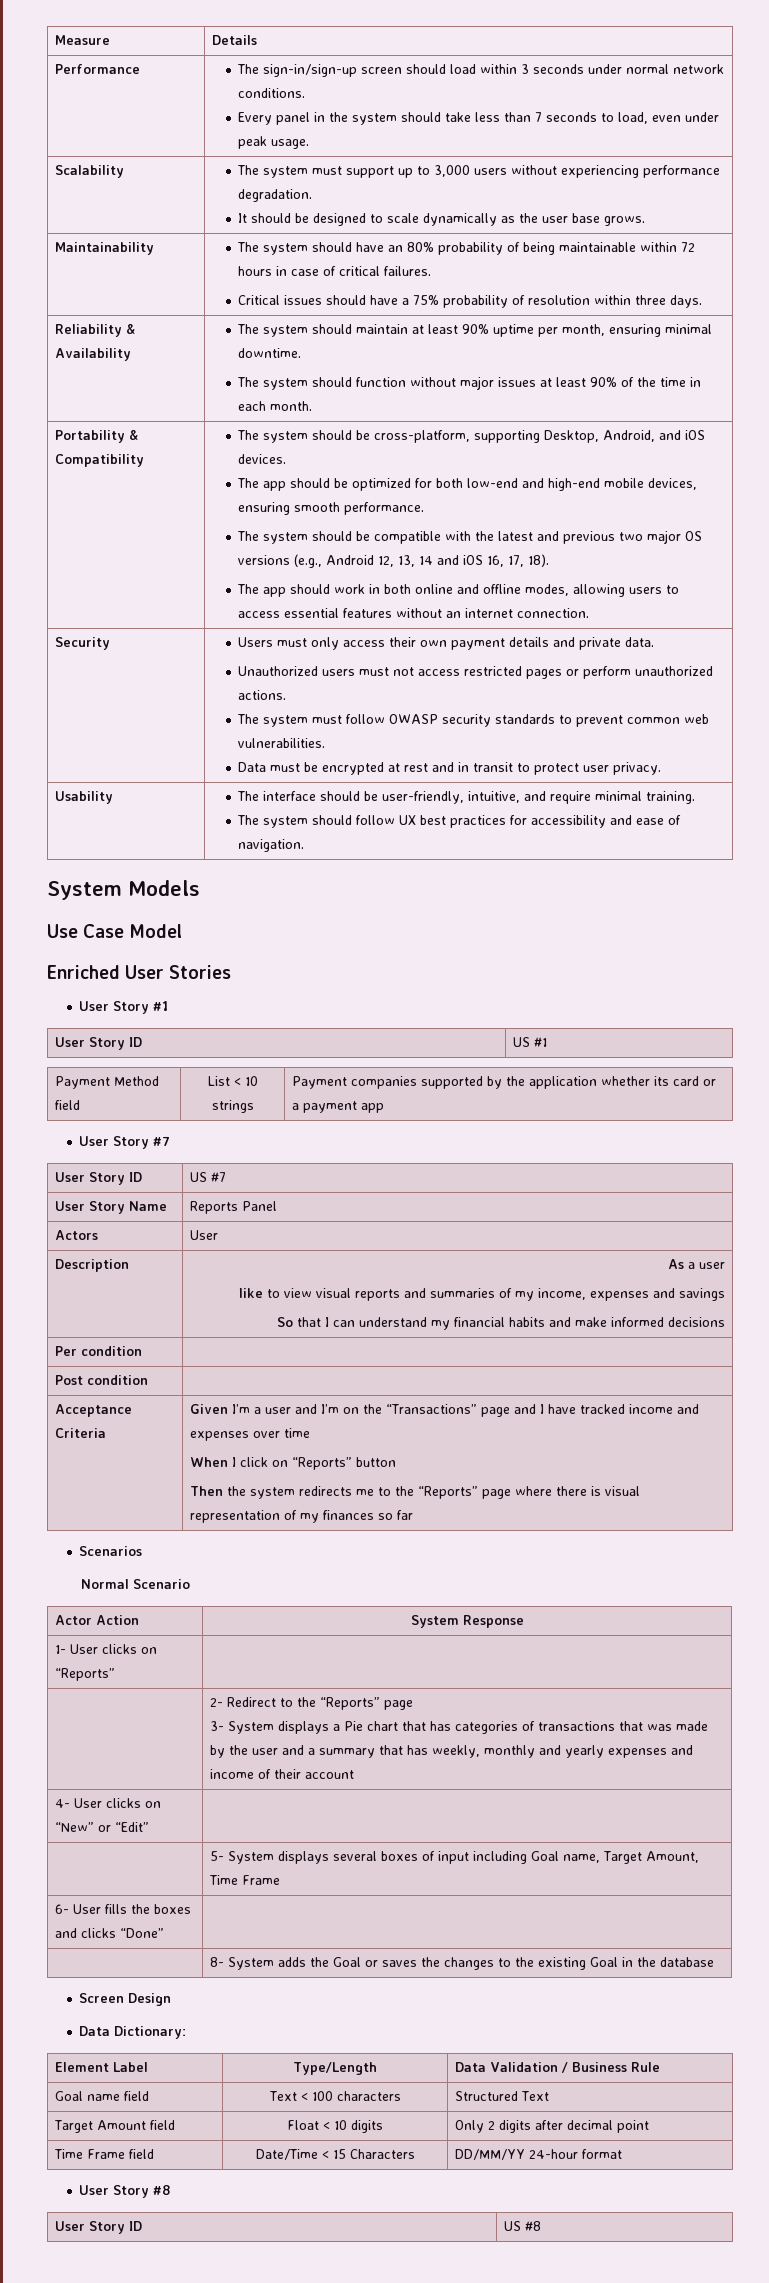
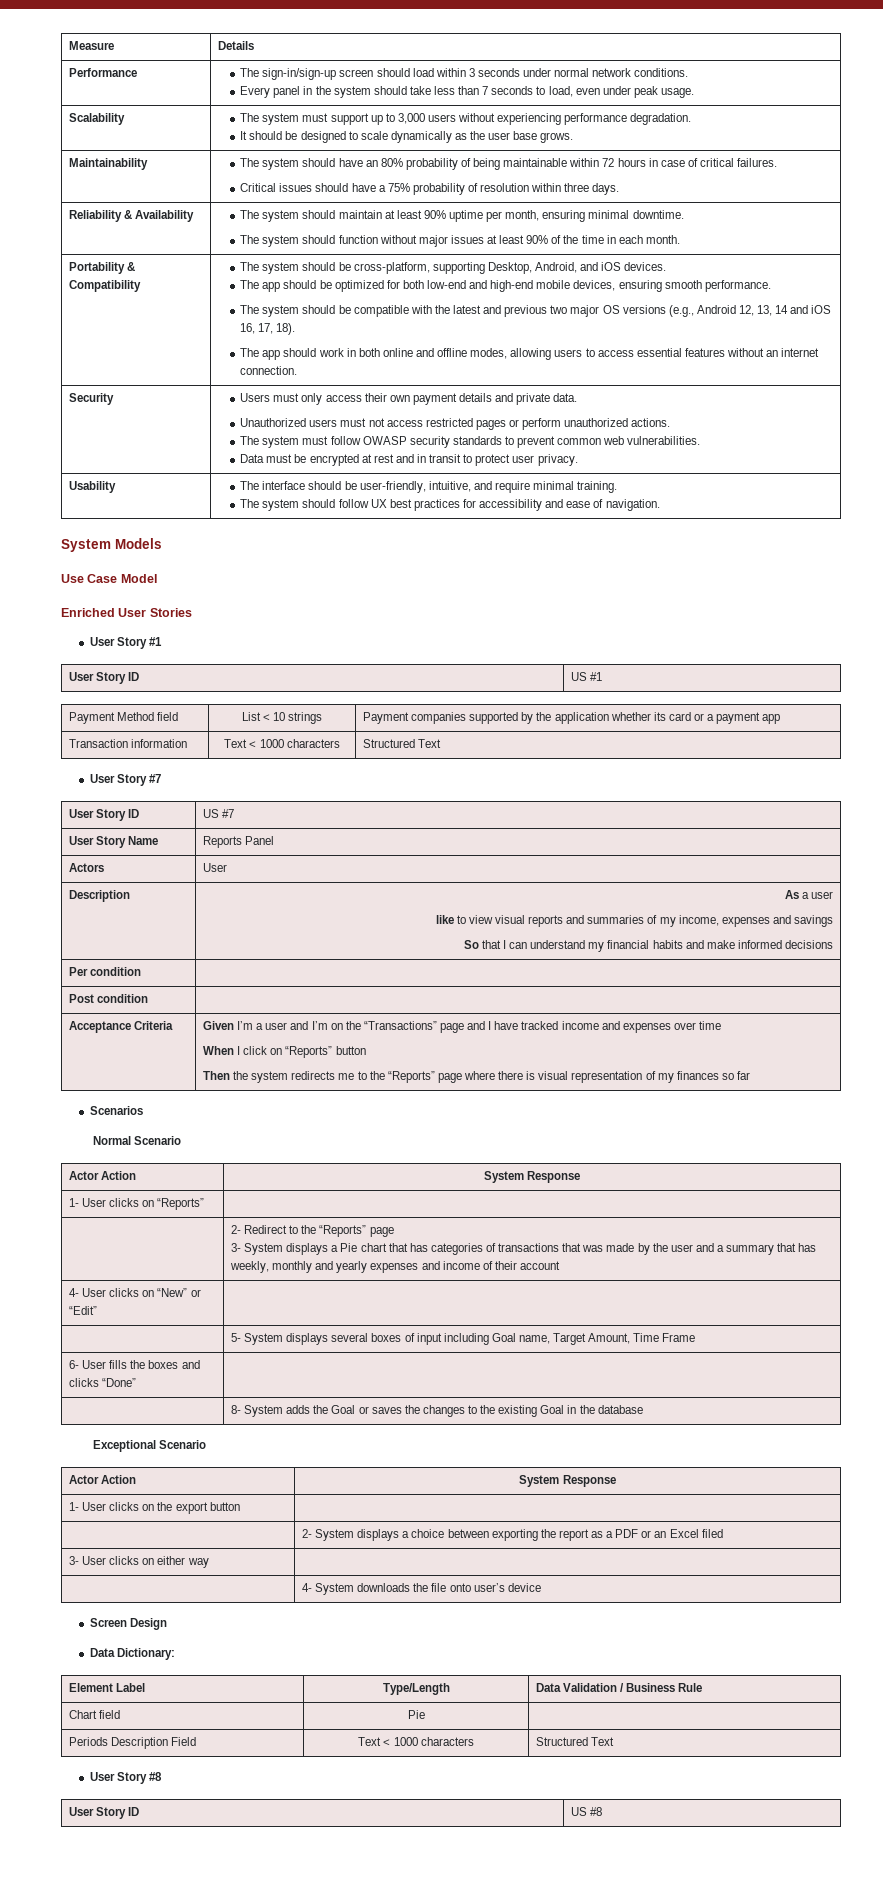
(385, 1108) none -> [69,739,188,748] [224,739,340,748] [363,739,442,748] // Transaction information | Text < 1000 characters | Structured Text
(715, 1962) none -> [92,1440,206,1452] [69,1475,137,1484] [519,1475,616,1487] [69,1502,240,1514] [302,1529,723,1541] [69,1556,209,1568] [302,1583,541,1595] // Exceptional Scenario // Actor Action | System Response // 1- User clicks on the export button | // | 2- System displays a choice between exporting the report as a PDF or an Excel filed // 3- User clicks on either way | // | 4- System downloads the file onto user’s device
[55,2091,150,2101] [268,2091,401,2101] [455,2091,550,2101] [54,2120,176,2133] [287,2120,383,2133] [455,2120,650,2133] [54,2149,155,2159] [255,2149,415,2160] [455,2149,623,2160] Goal name field | Text < 100 characters | Structured Text // Target Amount field | Float < 10 digits | Only 2 digits after decimal point // Time Frame field | Date/Time < 15 Characters | DD/MM/YY 24-hour format -> [69,1710,121,1719] [407,1710,425,1719] [69,1737,197,1749] [358,1737,474,1746] [536,1737,615,1746] Chart field | Pie | // Periods Description Field | Text < 1000 characters | Structured Text

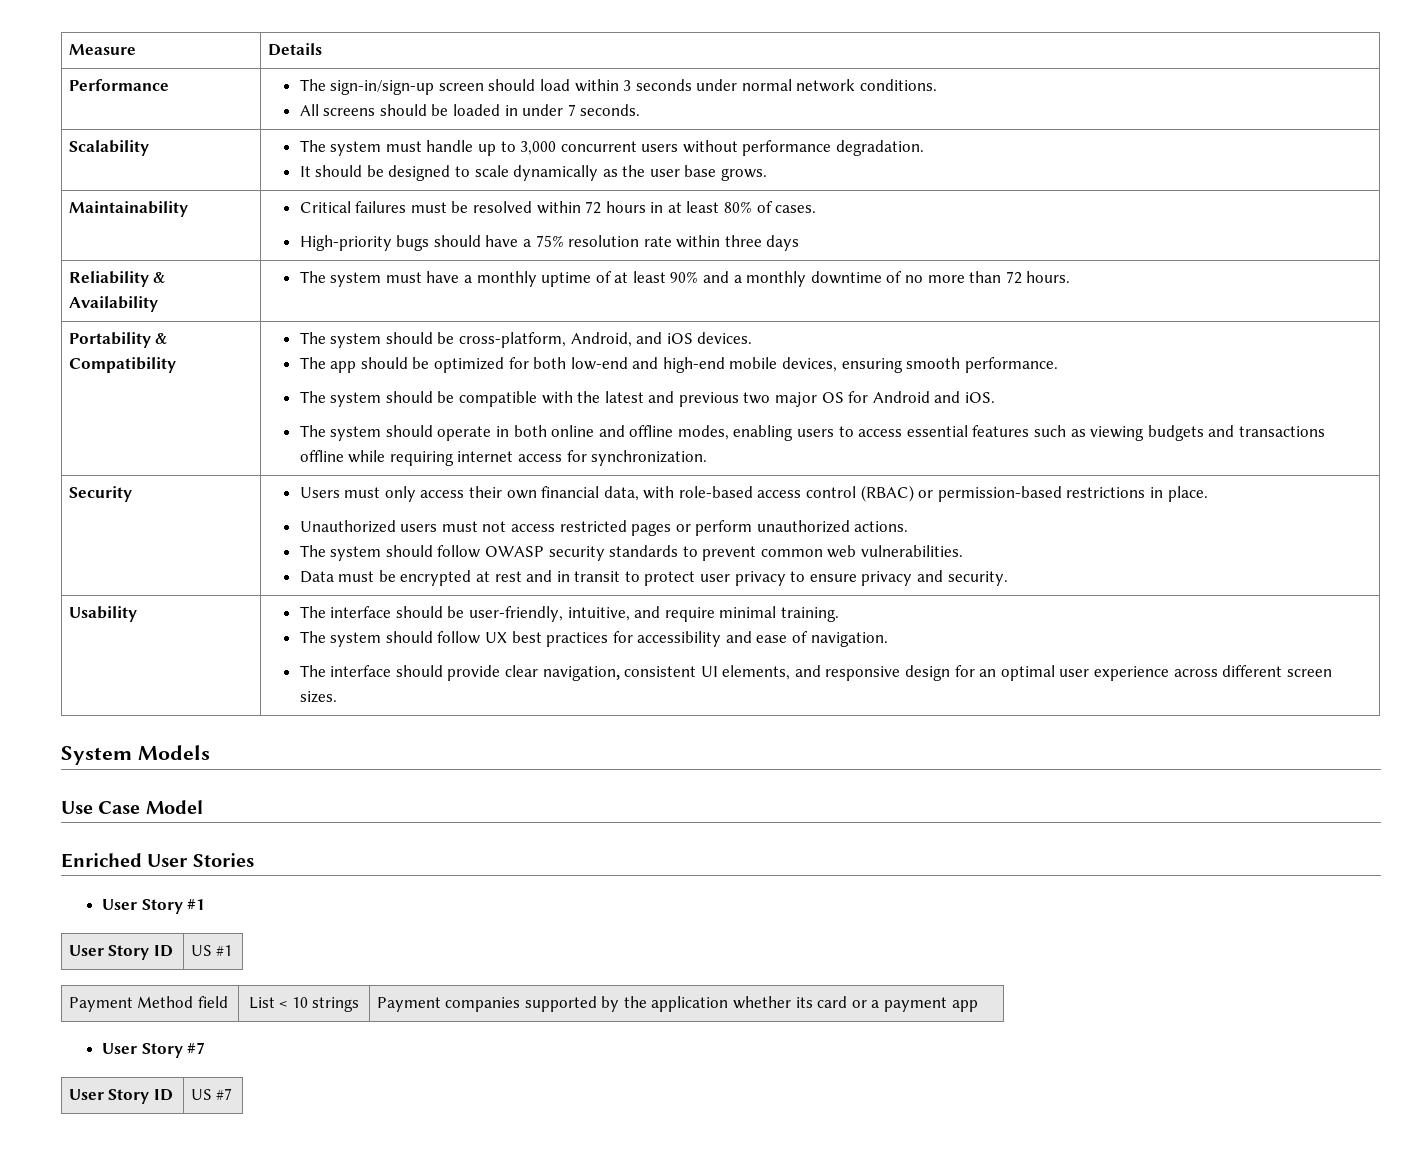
[240,86,694,98] Every panel in the system should take less than 7 seconds to load, even under peak usage. -> [299,104,641,116] All screens should be loaded in under 7 seconds.
[330,113,369,125] support -> [426,140,474,152] handle
(425, 118) none -> [560,141,637,152] concurrent
[497,113,562,125] experiencing -> (738, 146) none
[240,158,778,170] [240,183,313,192] The system should have an 80% probability of being maintainable within 72 hours in case of critical failures. // Critical issues -> [299,201,817,214] [299,235,430,251] Critical failures must be resolved within 72 hours in at least 80% of cases. // High-priority bugs
[412,183,530,195] probability of resolution -> [568,235,672,247] resolution rate
[592,183,620,195] days. -> [766,235,800,251] days
[302,210,684,222] [240,235,680,247] should maintain at least 90% uptime per month, ensuring minimal downtime. // The system should function without major issues at least 90% of the time in each month. -> [385,271,1071,287] must have a monthly uptime of at least 90% and a monthly downtime of no more than 72 hours.
[432,262,532,274] supporting Desktop, -> (566, 340) none
[622,305,832,317] [240,323,296,335] [240,348,344,360] versions (e.g., Android 12, 13, 14 and iOS 16, 17, 18). // The app should work -> [848,391,996,403] [299,425,492,441] for Android and iOS. // The system should operate
[510,348,552,360] allowing -> [733,425,794,441] enabling
[726,348,820,357] [240,366,298,375] without an internet connection. -> [1034,425,1325,441] [299,450,708,466] such as viewing budgets and transactions offline while requiring internet access for synchronization.
[412,393,578,405] payment details and private data. -> [541,485,1208,502] financial data, with role-based access control (RBAC) or permission-based restrictions in place.
[302,436,329,445] must -> [385,545,433,557] should
[537,454,578,466] privacy. -> [734,570,1008,586] privacy to ensure privacy and security.
(660, 505) none -> [299,665,1332,681] [299,691,337,703] // The interface should provide clear navigation, consistent UI elements, and responsive design for an optimal user experience across different screen sizes.
[69,739,188,748] [224,739,340,748] [363,739,442,748] // Transaction information | Text < 1000 characters | Structured Text -> (978, 1006) none
[69,836,159,848] [203,836,275,848] [69,863,105,872] [203,863,228,872] [69,890,131,902] [784,890,833,899] [435,915,833,927] [463,940,833,952] [69,967,142,976] [69,994,149,1003] [69,1021,174,1033] [203,1021,721,1033] [203,1046,366,1058] [203,1071,750,1083] [89,1106,143,1115] [92,1136,181,1145] [69,1171,137,1180] [483,1171,581,1183] [69,1198,205,1210] [231,1225,394,1237] [231,1243,817,1255] [230,1261,560,1273] [69,1288,201,1297] [69,1306,98,1315] [231,1333,696,1345] [69,1360,200,1369] [69,1378,137,1387] [231,1405,643,1417] [92,1440,206,1452] [69,1475,137,1484] [519,1475,616,1487] [69,1502,240,1514] [302,1529,723,1541] [69,1556,209,1568] [302,1583,541,1595] [89,1618,167,1630] [89,1648,175,1660] [69,1683,146,1692] [382,1683,450,1695] [536,1683,703,1692] [69,1710,121,1719] [407,1710,425,1719] [69,1737,197,1749] [358,1737,474,1746] [536,1737,615,1746] [89,1772,162,1784] [69,1807,140,1819] [571,1807,603,1816] // User Story Name | Reports Panel // Actors | User // Description | As a user // like to view visual reports and summaries of my income, expenses and savings // So that I can understand my financial habits and make informed decisions // Per condition | // Post condition | // Acceptance Criteria | Given I’m a user and I’m on the “Transactions” page and I have tracked income and expenses over time // When I click on “Reports” button // Then the system redirects me to the “Reports” page where there is visual representation of my finances so far // Scenarios // Normal Scenario // Actor Action | System Response // 1- User clicks on “Reports” | // | 2- Redirect to the “Reports” page // 3- System displays a Pie chart that has categories of transactions that was made by the user and a summary that has weekly, monthly and yearly expenses and income of their account // 4- User clicks on “New” or “Edit” | // | 5- System displays several boxes of input including Goal name, Target Amount, Time Frame // 6- User fills the boxes and clicks “Done” | // | 8- System adds the Goal or saves the changes to the existing Goal in the database // Exceptional Scenario // Actor Action | System Response // 1- User clicks on the export button | // | 2- System displays a choice between exporting the report as a PDF or an Excel filed // 3- User clicks on either way | // | 4- System downloads the file onto user’s device // Screen Design // Data Dictionary: // Element Label | Type/Length | Data Validation / Business Rule // Chart field | Pie | // Periods Description Field | Text < 1000 characters | Structured Text // User Story #8 // User Story ID | US #8 -> (233, 1094) none

